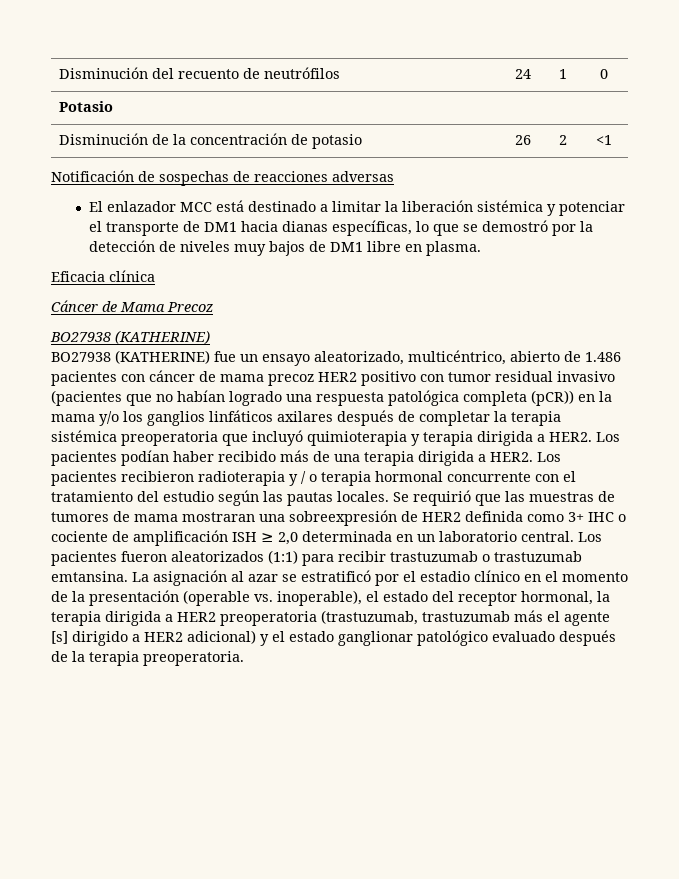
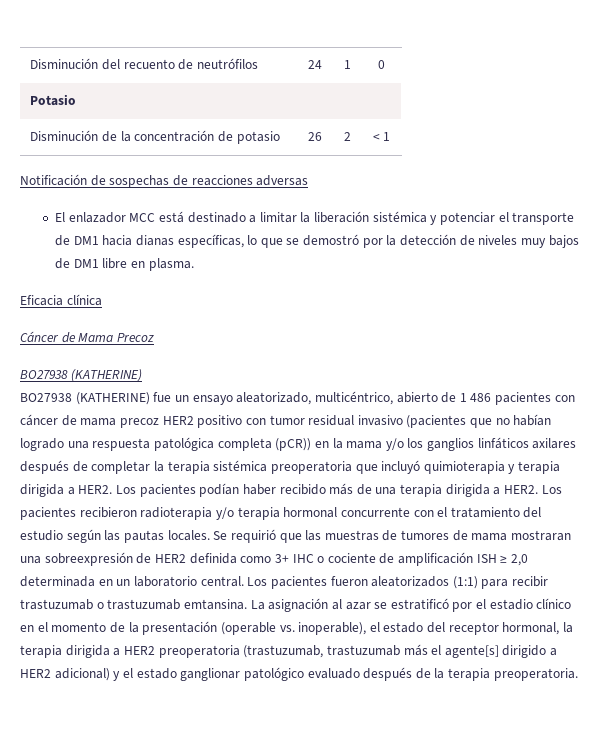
[596,135,612,145] <1 -> [372,132,391,141] < 1
[585,352,621,362] 1.486 -> [459,393,492,402] 1 486
[289,471,317,486] y / o -> [215,507,234,520] y/o
[564,612,610,626] [51,631,68,644] agente [s] -> [444,645,499,658] agente[s]

